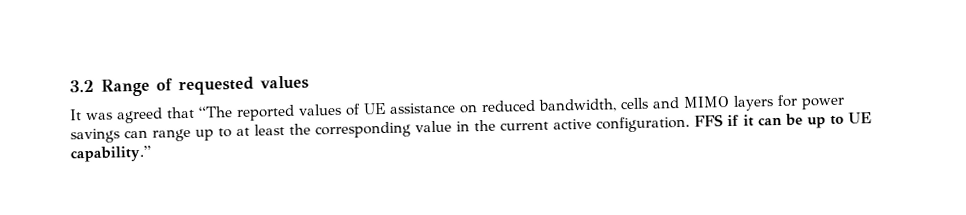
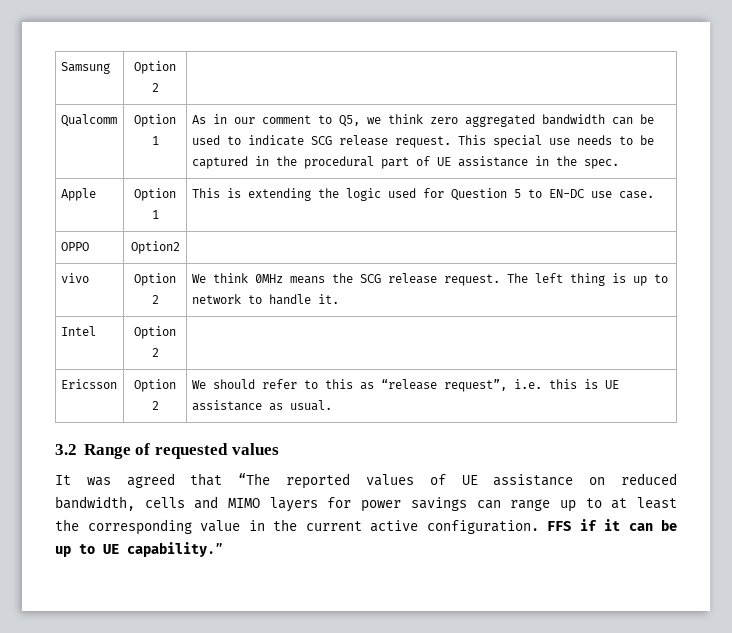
(69, 86) none -> [60,62,110,74] [134,61,176,74] [151,83,159,92] [60,114,117,127] [134,114,176,127] [151,136,159,145] [191,114,654,127] [191,135,654,148] [191,156,619,169] [60,188,96,201] [134,188,176,201] [151,210,159,219] [191,188,654,201] [60,242,89,251] [130,241,180,254] [60,273,89,283] [134,273,176,286] [151,295,159,304] [191,273,668,286] [191,294,339,305] [60,326,96,336] [134,326,176,339] [151,348,159,357] [60,379,117,389] [134,379,176,392] [151,401,159,410] [191,379,619,392] [191,400,332,411] Samsung | Option 2 | // Qualcomm | Option 1 | As in our comment to Q5, we think zero aggregated bandwidth can be used to indicate SCG release request. This special use needs to be captured in the procedural part of UE assistance in the spec. // Apple | Option 1 | This is extending the logic used for Question 5 to EN-DC use case. // OPPO | Option2 | // vivo | Option 2 | We think 0MHz means the SCG release request. The left thing is up to network to handle it. // Intel | Option 2 | // Ericsson | Option 2 | We should refer to this as “release request”, i.e. this is UE assistance as usual. //

